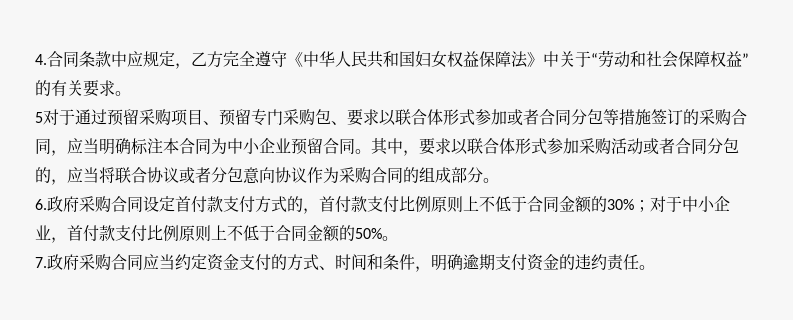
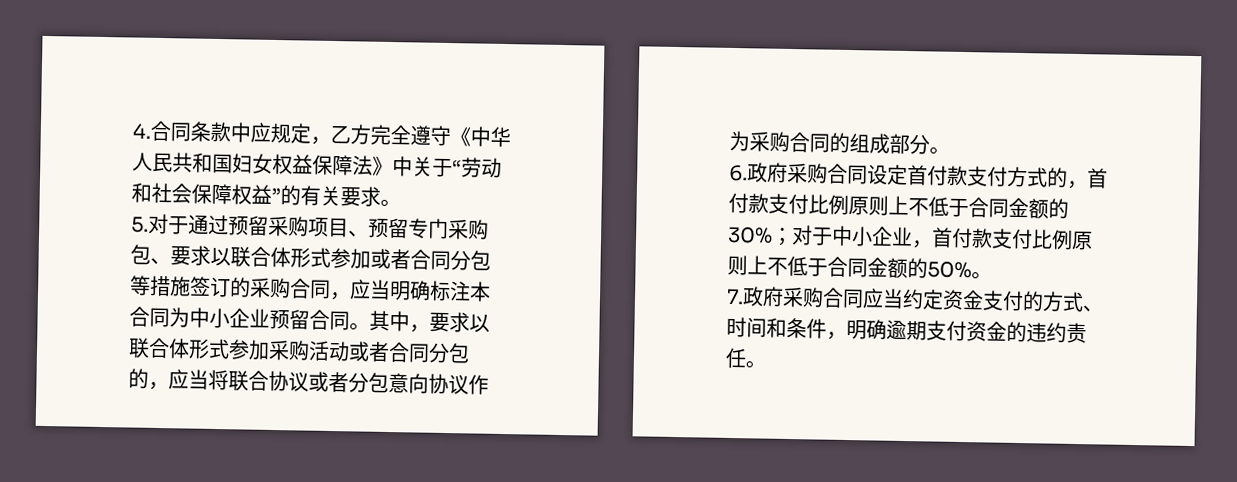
[35,112,43,123] 5 -> [131,216,149,233] 5.

